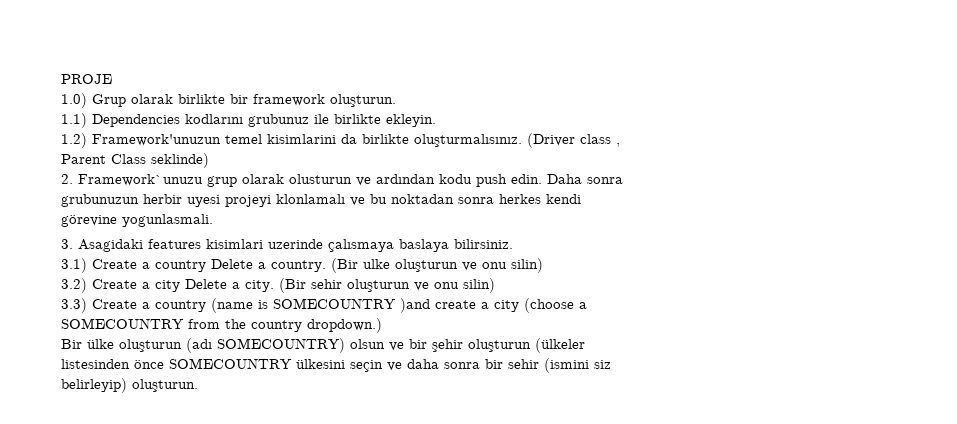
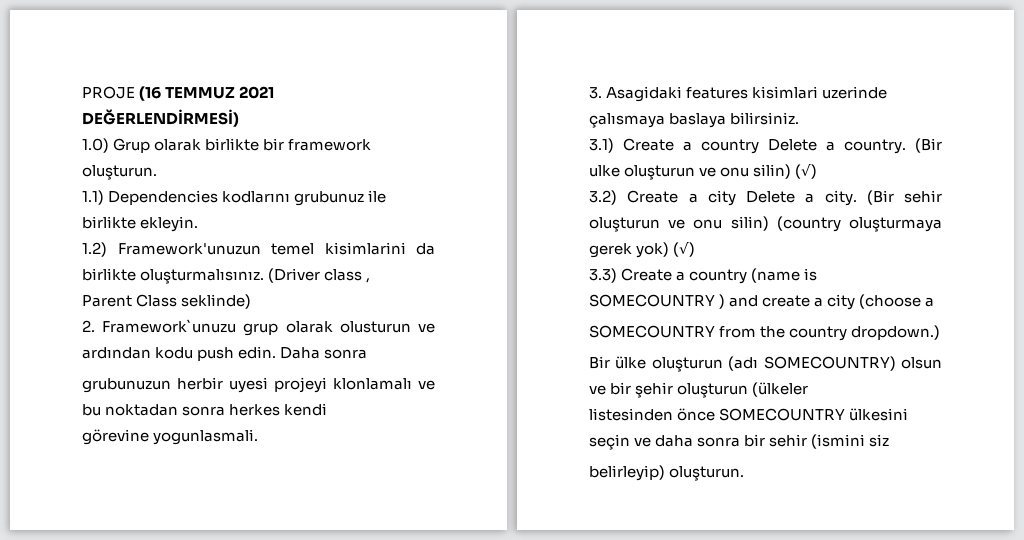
(112, 79) none -> [139,86,275,101] [82,109,239,127] (16 TEMMUZ 2021 DEĞERLENDİRMESİ)
(543, 265) none -> [795,164,818,179] (√)
(495, 285) none -> [776,216,942,232] [589,242,696,258] (country oluşturmaya gerek yok) (√)
[400,298,430,313] )and -> [719,294,759,309] ) and

